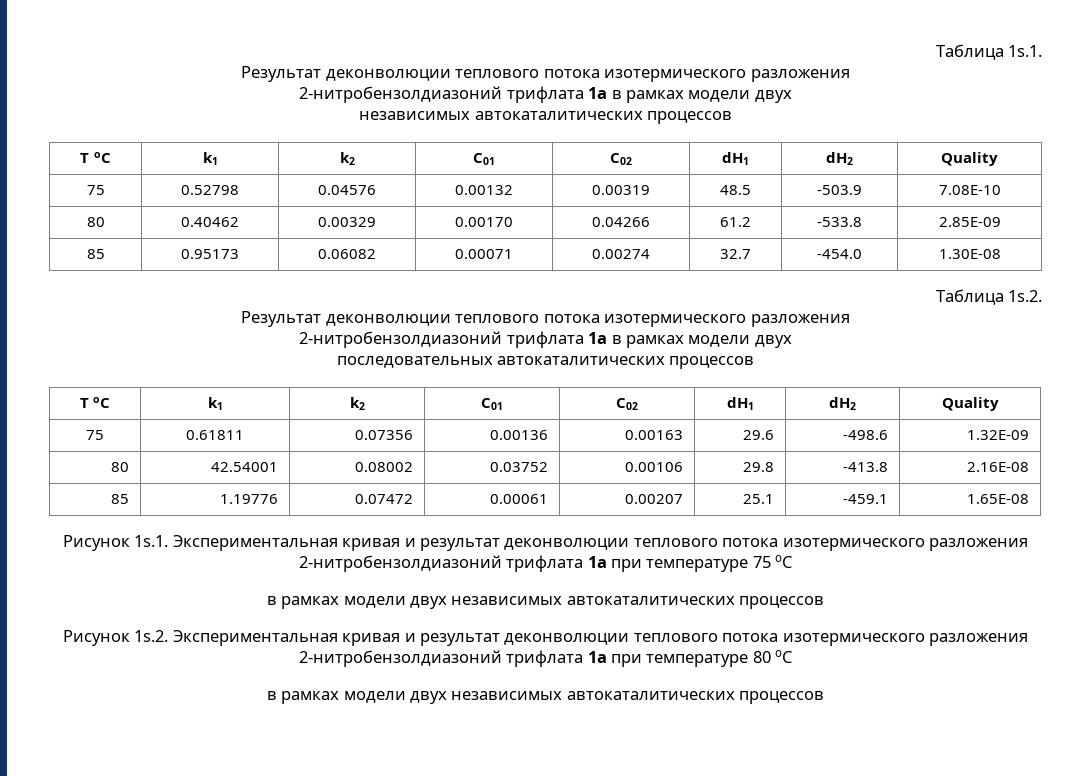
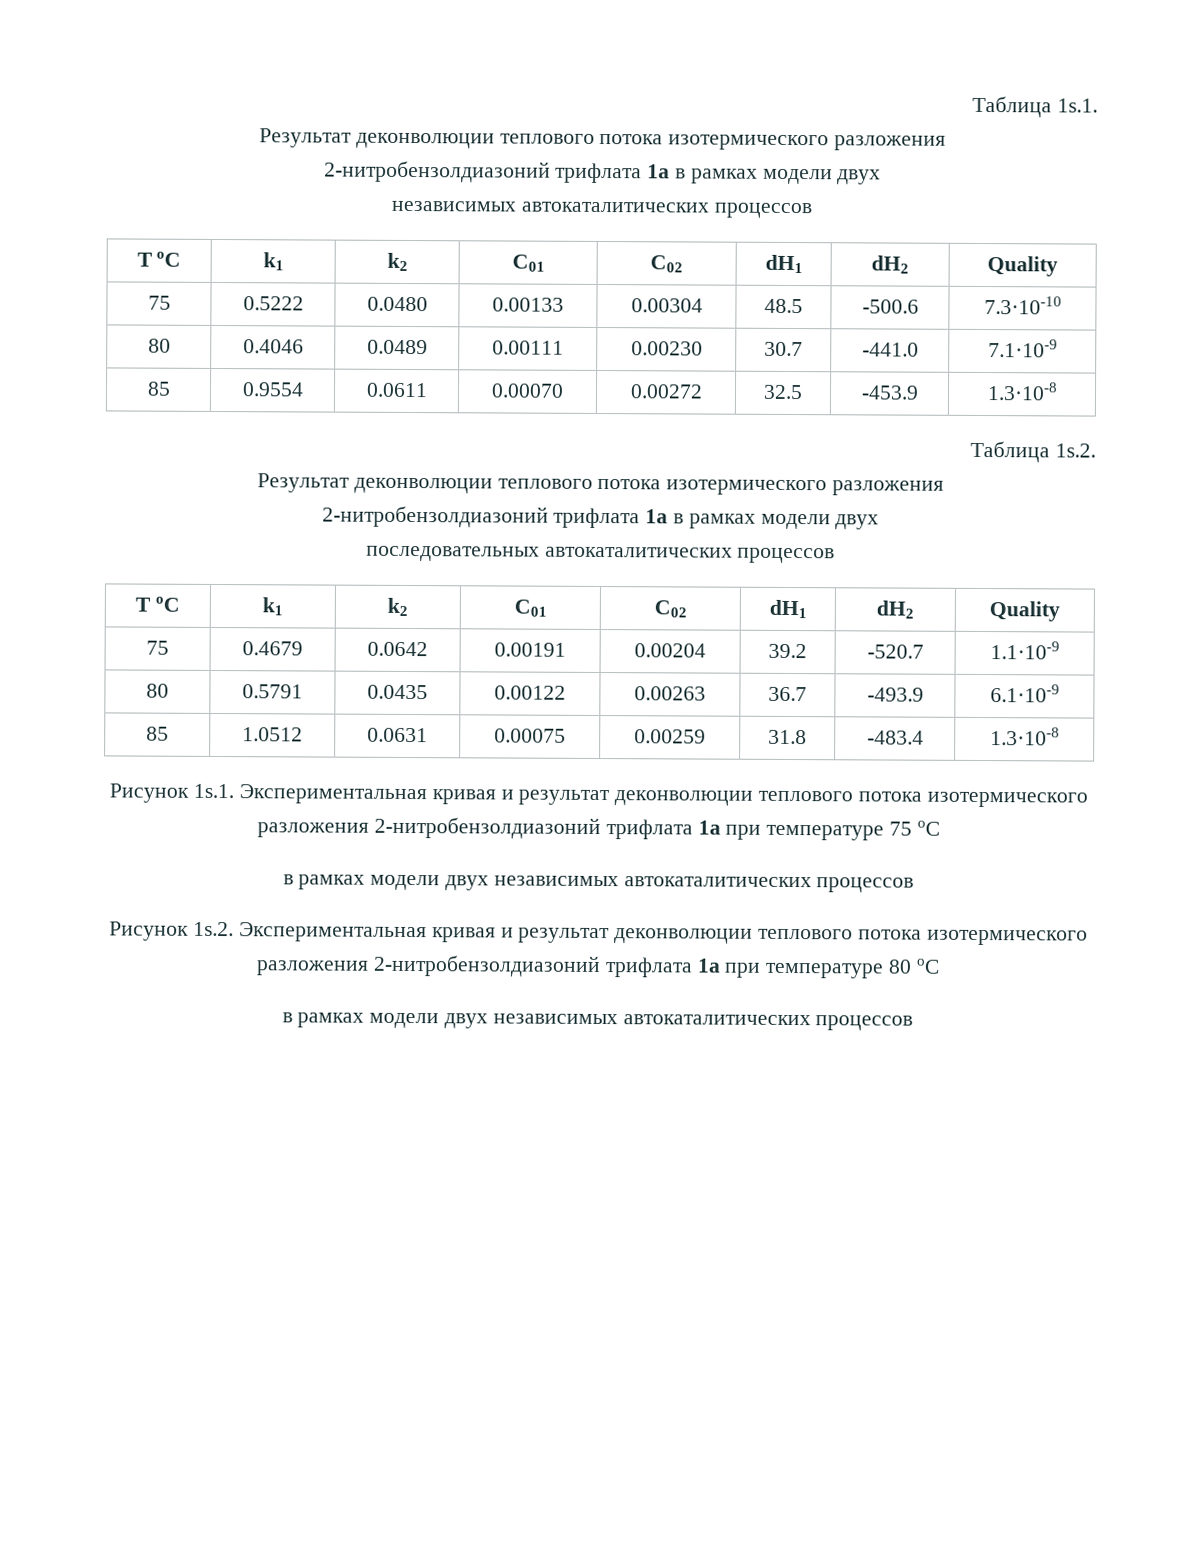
[181,185,239,195] [318,185,376,195] [455,185,513,195] [592,185,650,195] 0.52798 | 0.04576 | 0.00132 | 0.00319 -> [242,296,304,311] [366,296,428,312] [492,297,564,312] [630,298,703,313] 0.5222 | 0.0480 | 0.00133 | 0.00304
[817,185,862,195] [938,185,1001,195] [86,217,105,227] [181,217,239,227] [318,217,376,227] [455,217,513,227] [592,217,650,227] [720,217,751,227] [817,217,862,227] [938,217,1001,227] [86,249,105,259] [181,249,239,259] [318,249,376,259] [455,249,513,259] [592,249,650,259] [720,249,751,259] [817,249,862,259] [938,249,1001,259] -503.9 | 7.08E-10 // 80 | 0.40462 | 0.00329 | 0.00170 | 0.04266 | 61.2 | -533.8 | 2.85E-09 // 85 | 0.95173 | 0.06082 | 0.00071 | 0.00274 | 32.7 | -454.0 | 1.30E-08 -> [861,299,919,314] [983,296,1062,315] [147,338,171,353] [242,339,304,354] [366,339,428,355] [492,340,564,355] [630,341,703,356] [764,341,803,357] [861,342,919,357] [987,339,1058,358] [146,381,171,396] [241,382,304,397] [365,382,428,398] [491,383,564,398] [629,384,703,399] [763,384,803,400] [860,385,919,400] [986,382,1058,401] -500.6 | 7.3·10-10 // 80 | 0.4046 | 0.0489 | 0.00111 | 0.00230 | 30.7 | -441.0 | 7.1·10-9 // 85 | 0.9554 | 0.0611 | 0.00070 | 0.00272 | 32.5 | -453.9 | 1.3·10-8
[186,430,244,440] [355,430,414,440] [490,430,549,440] [625,430,684,440] [743,430,775,440] [843,430,889,440] [967,430,1030,440] [111,462,130,472] [211,462,279,472] [355,462,414,472] [490,462,549,472] [625,462,684,472] [743,462,775,472] [843,462,889,472] [967,462,1030,472] [111,494,130,504] [220,494,279,504] [355,494,414,504] [490,494,549,504] [625,494,684,504] [743,494,775,504] [843,494,889,504] [967,494,1030,504] 0.61811 | 0.07356 | 0.00136 | 0.00163 | 29.6 | -498.6 | 1.32E-09 // 80 | 42.54001 | 0.08002 | 0.03752 | 0.00106 | 29.8 | -413.8 | 2.16E-08 // 85 | 1.19776 | 0.07472 | 0.00061 | 0.00207 | 25.1 | -459.1 | 1.65E-08 -> [242,641,303,656] [367,641,428,657] [494,642,566,657] [634,643,706,658] [768,643,807,659] [866,644,924,659] [989,641,1060,660] [146,683,169,698] [242,684,303,699] [367,684,428,700] [494,685,566,700] [634,686,706,701] [768,686,807,702] [866,687,924,702] [989,684,1060,703] [146,726,169,741] [242,727,303,742] [367,727,428,743] [494,728,566,743] [634,729,706,744] [768,729,807,745] [866,730,924,745] [989,727,1060,746] 0.4679 | 0.0642 | 0.00191 | 0.00204 | 39.2 | -520.7 | 1.1·10-9 // 80 | 0.5791 | 0.0435 | 0.00122 | 0.00263 | 36.7 | -493.9 | 6.1·10-9 // 85 | 1.0512 | 0.0631 | 0.00075 | 0.00259 | 31.8 | -483.4 | 1.3·10-8

